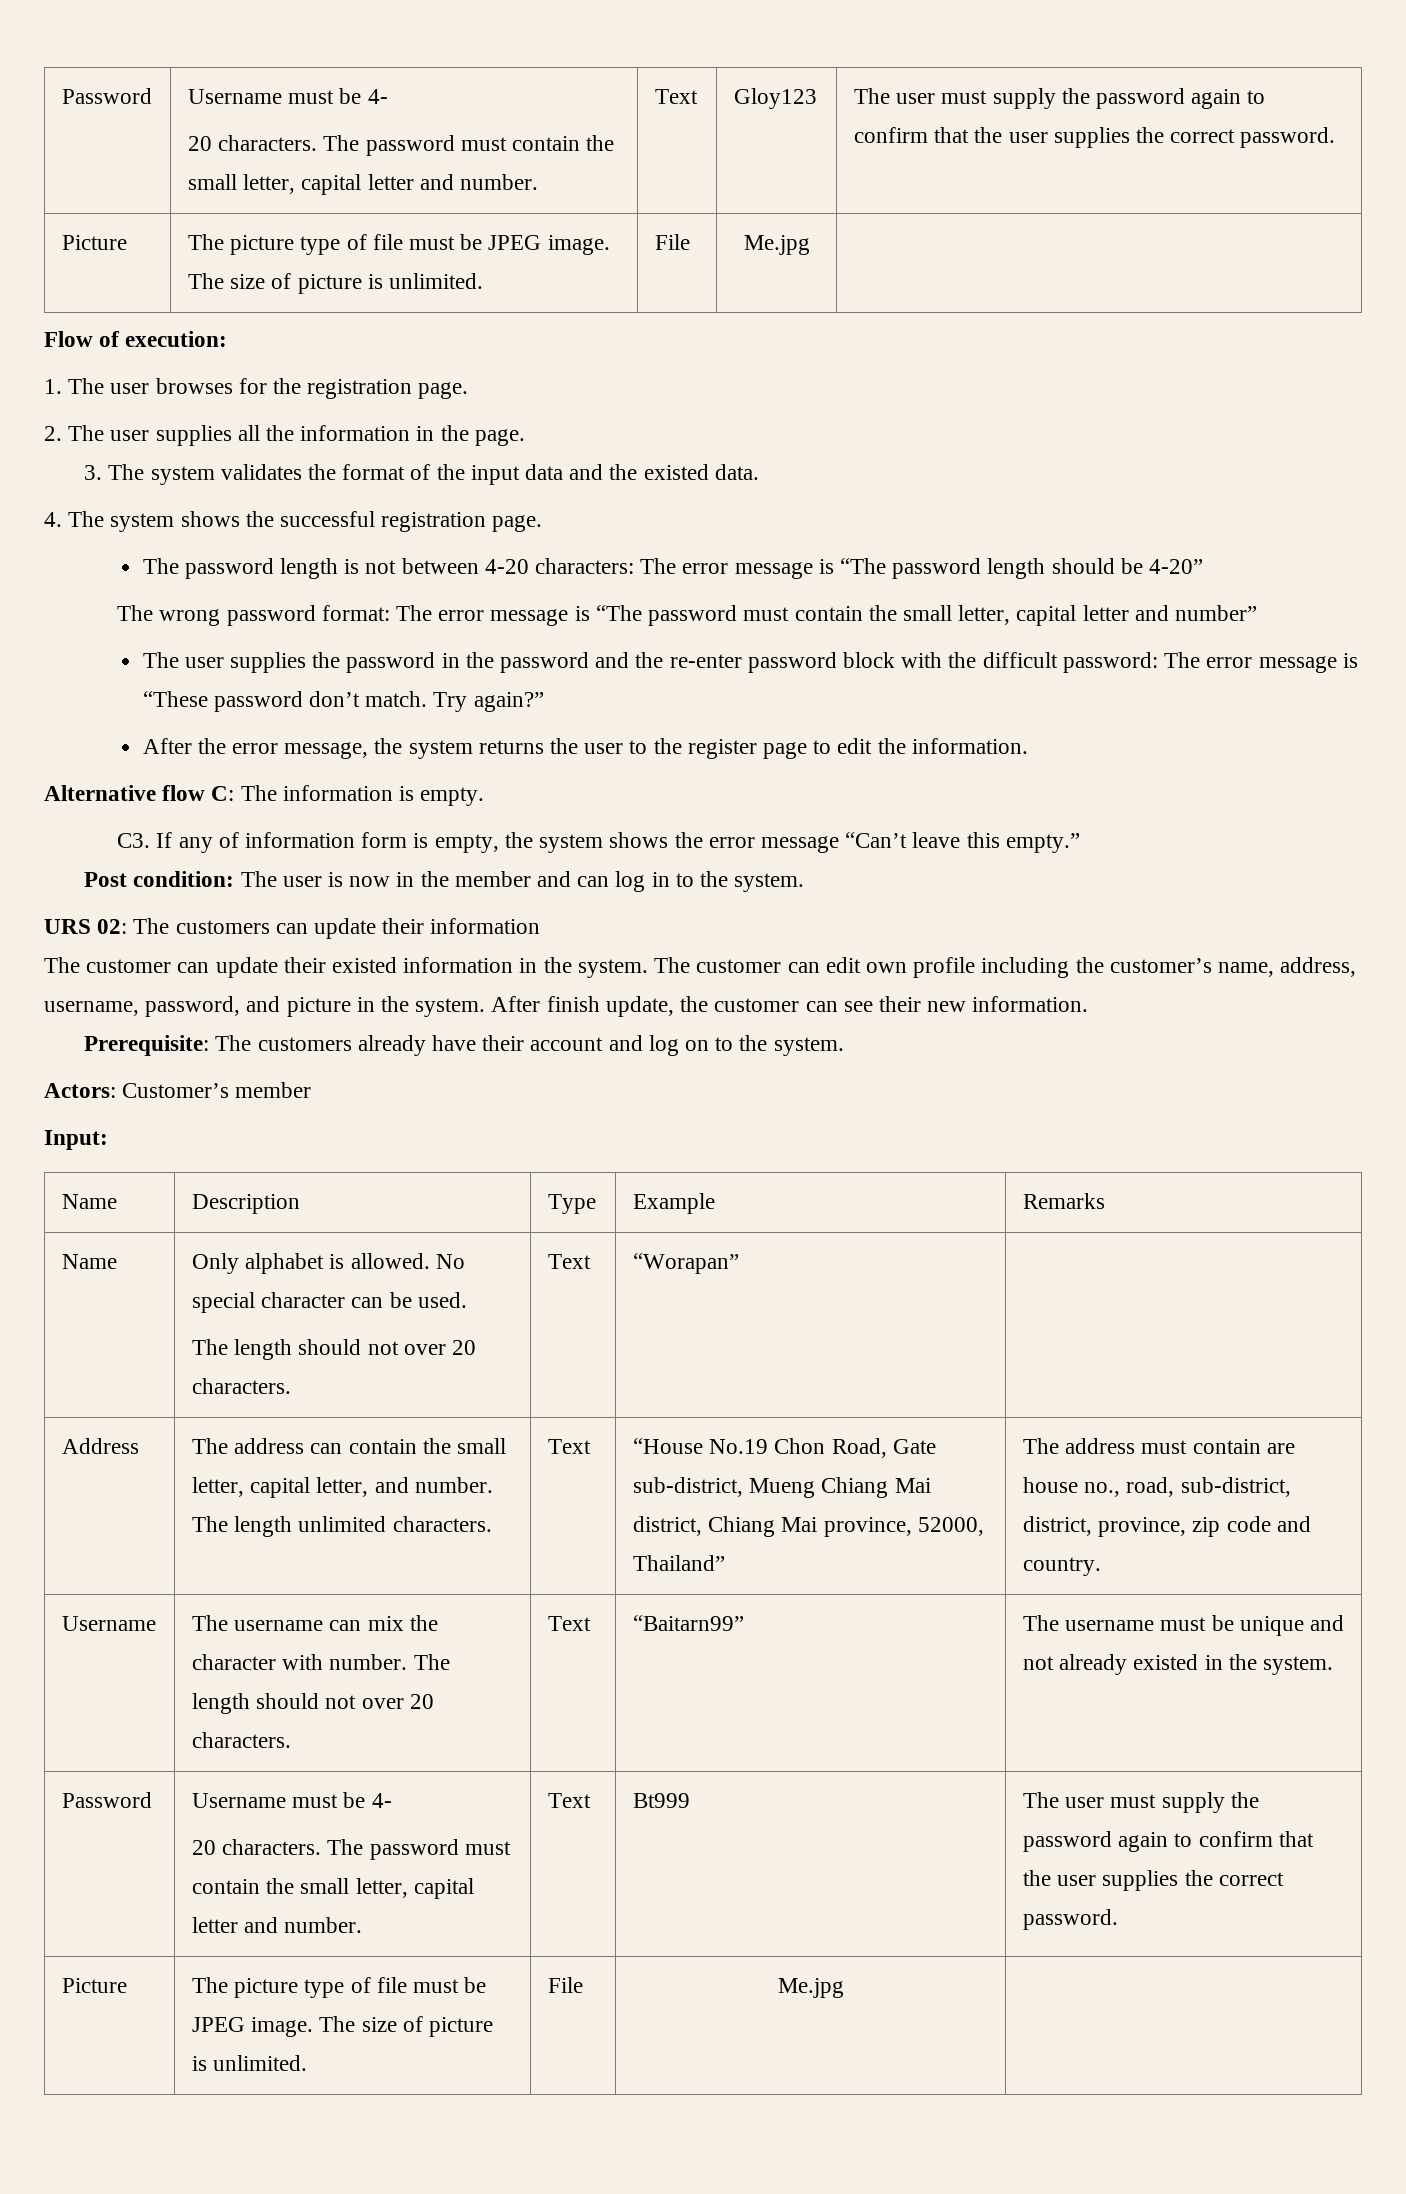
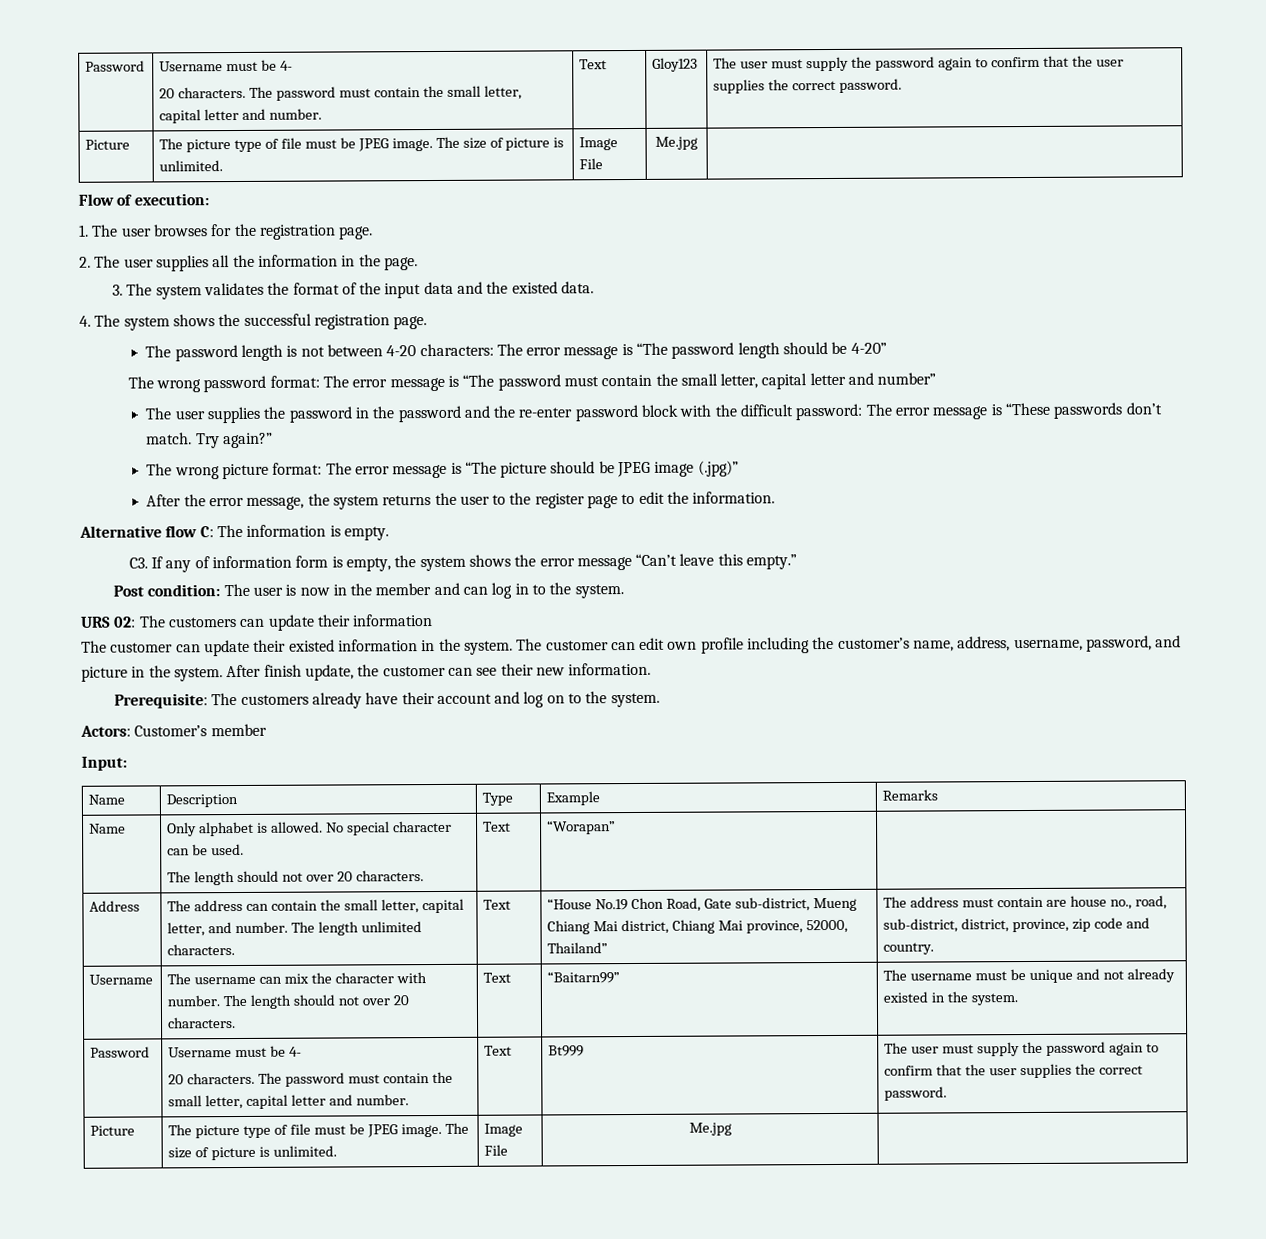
(483, 281) none -> [579,137,619,151] Image
[213,691,303,712] password -> [1053,402,1123,419] passwords
(544, 702) none -> [146,460,739,480] // The wrong picture format: The error message is “The picture should be JPEG image (.jpg)”
(308, 2063) none -> [484,1123,524,1137] Image

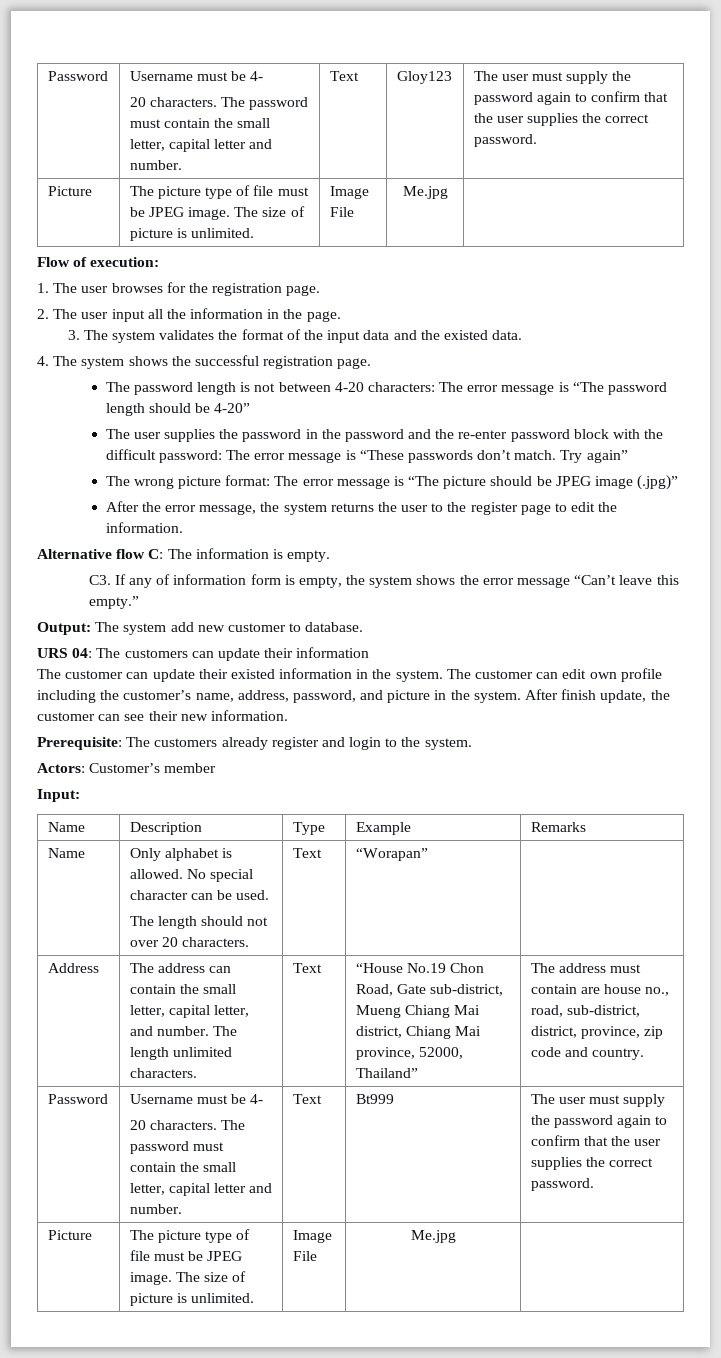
[155,255,209,272] supplies -> [111,309,145,322] input
[127,372,937,393] // The wrong password format: The error message is “The password must contain the small letter, capital letter and number” -> (251, 408) none
[222,432,273,449] again?” -> [586,450,628,463] again”
[112,582,624,599] Post condition: The user is now in the member and can log in to the system. -> [37,622,364,635] Output: The system add new customer to database.
[113,616,137,628] 02: -> [72,648,93,658] 04:
[1013,638,1083,652] username, -> (289, 696) none
[365,691,565,708] have their account and log on -> [271,737,382,750] register and login
[89,974,154,985] [167,972,427,985] [167,994,409,1009] [168,1017,237,1029] [483,972,512,983] [547,971,621,984] [883,968,1175,983] [883,991,1019,1006] // Username | The username can mix the character with number. The length should not over 20 characters. | Text | “Baitarn99” | The username must be unique and not already existed in the system. -> (645, 1054) none

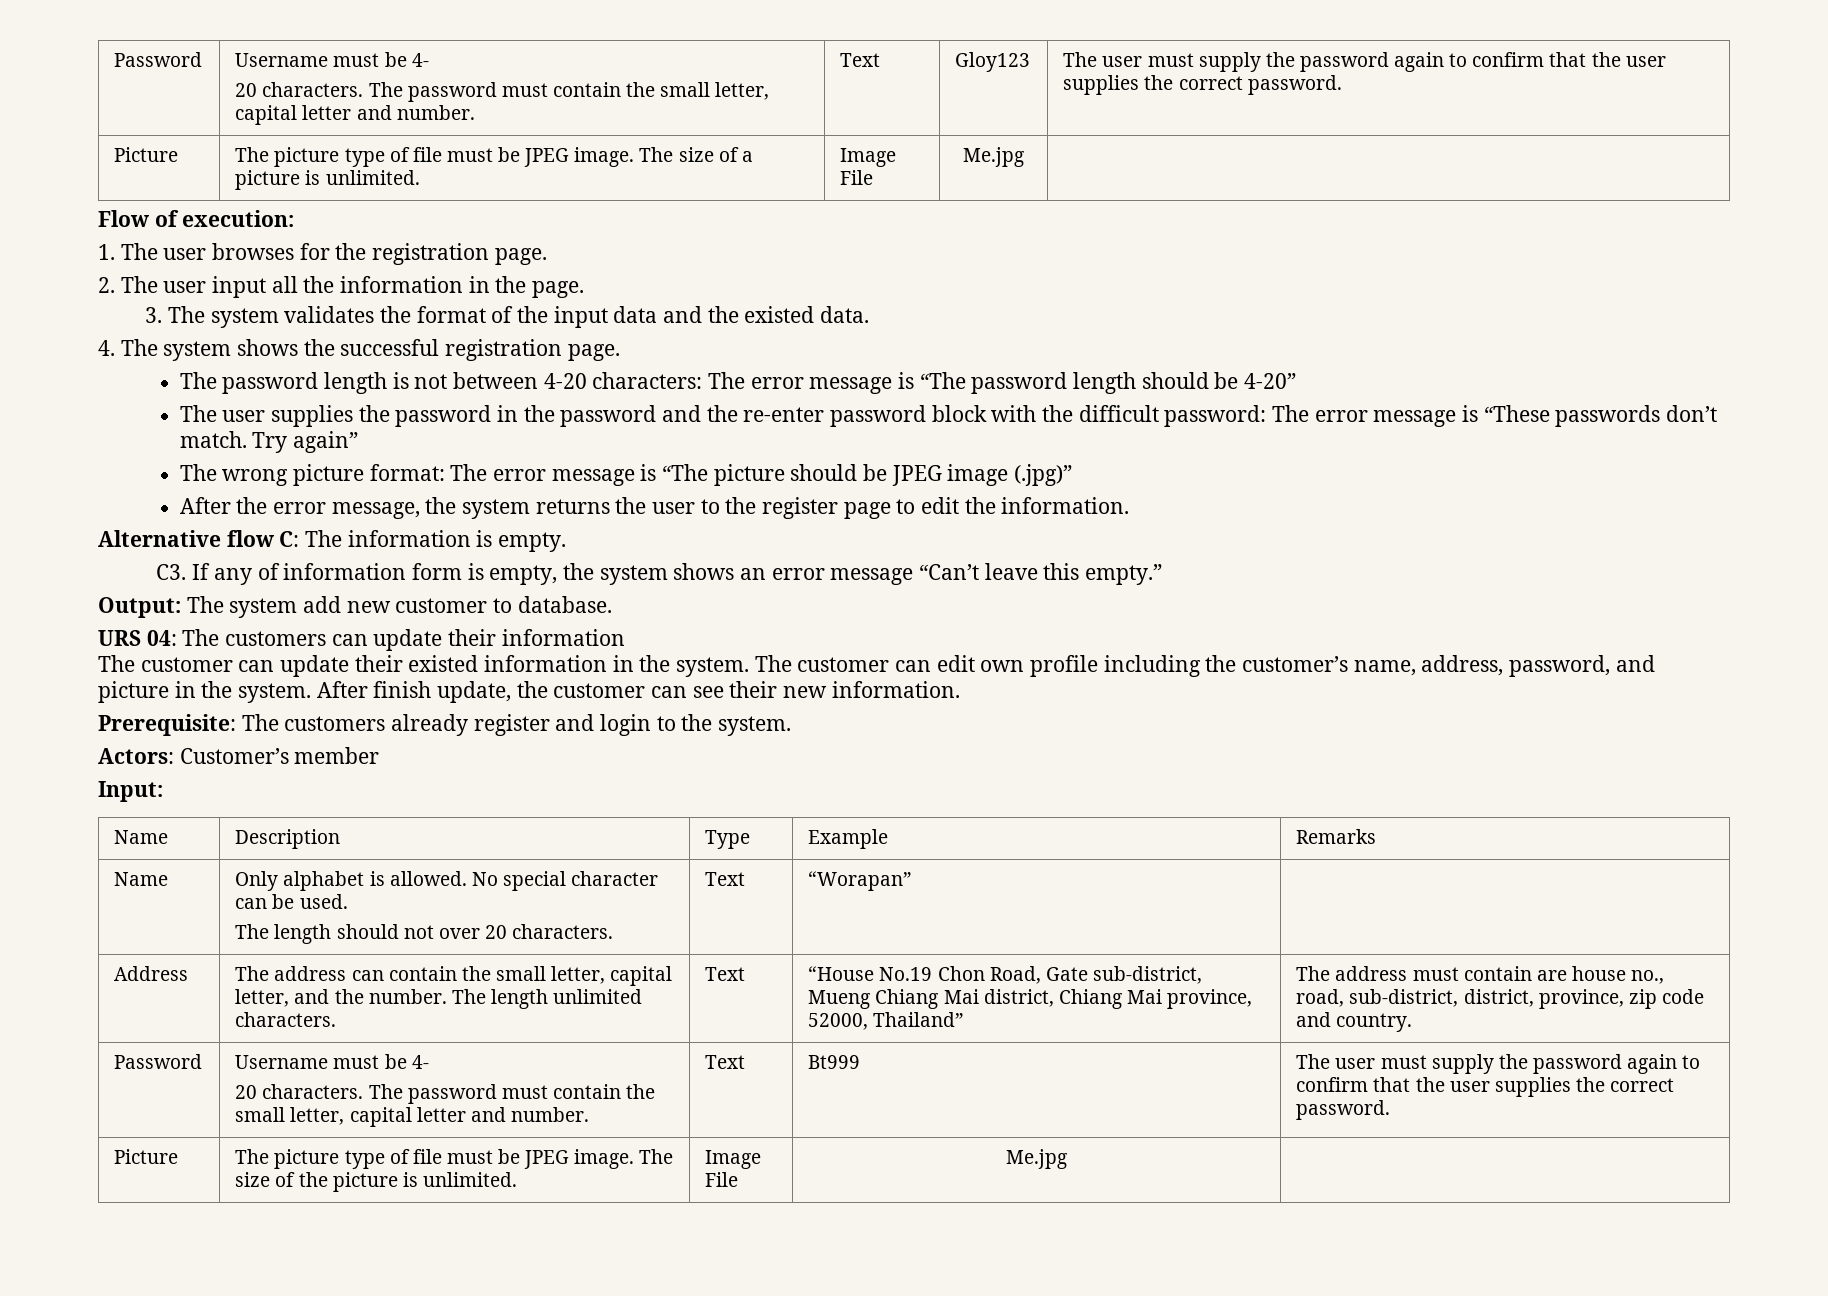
(305, 211) none -> [741,151,753,162] a
[459,575,479,585] the -> [739,568,766,580] an
(153, 1031) none -> [334,989,364,1004] the
(247, 1276) none -> [298,1172,328,1187] the

